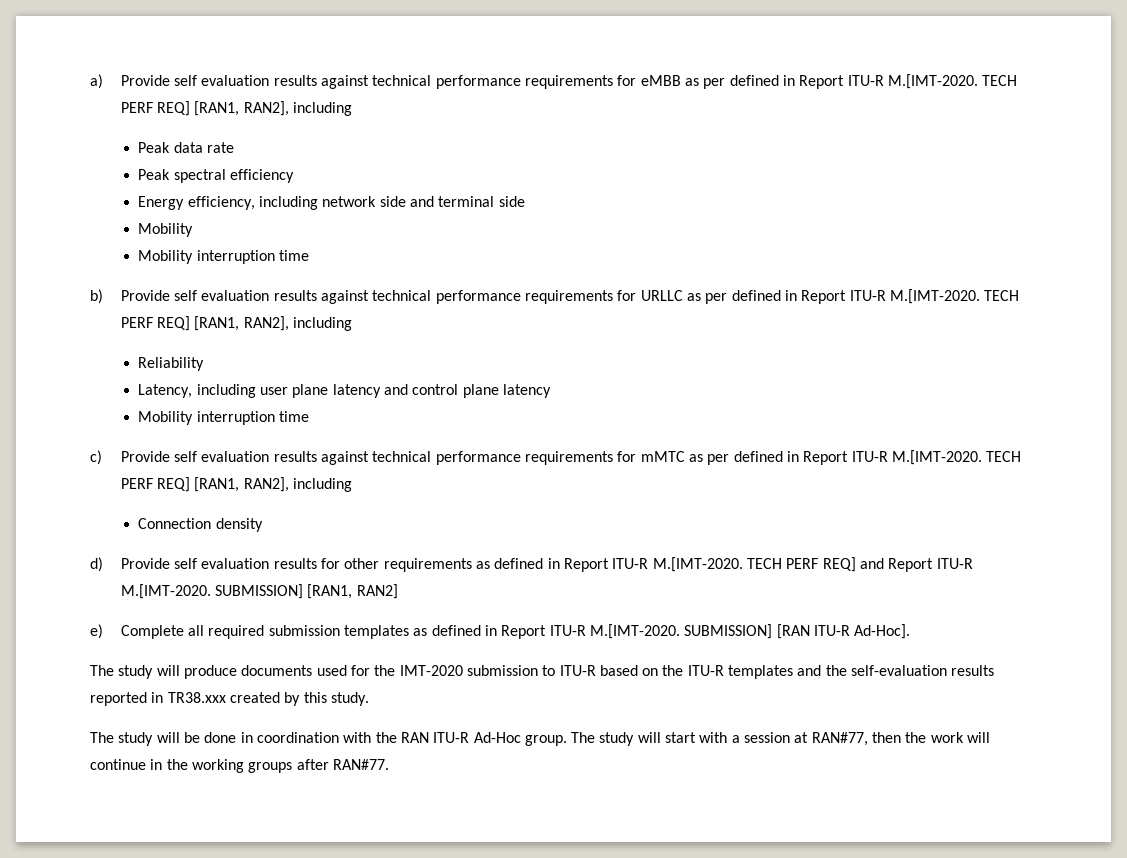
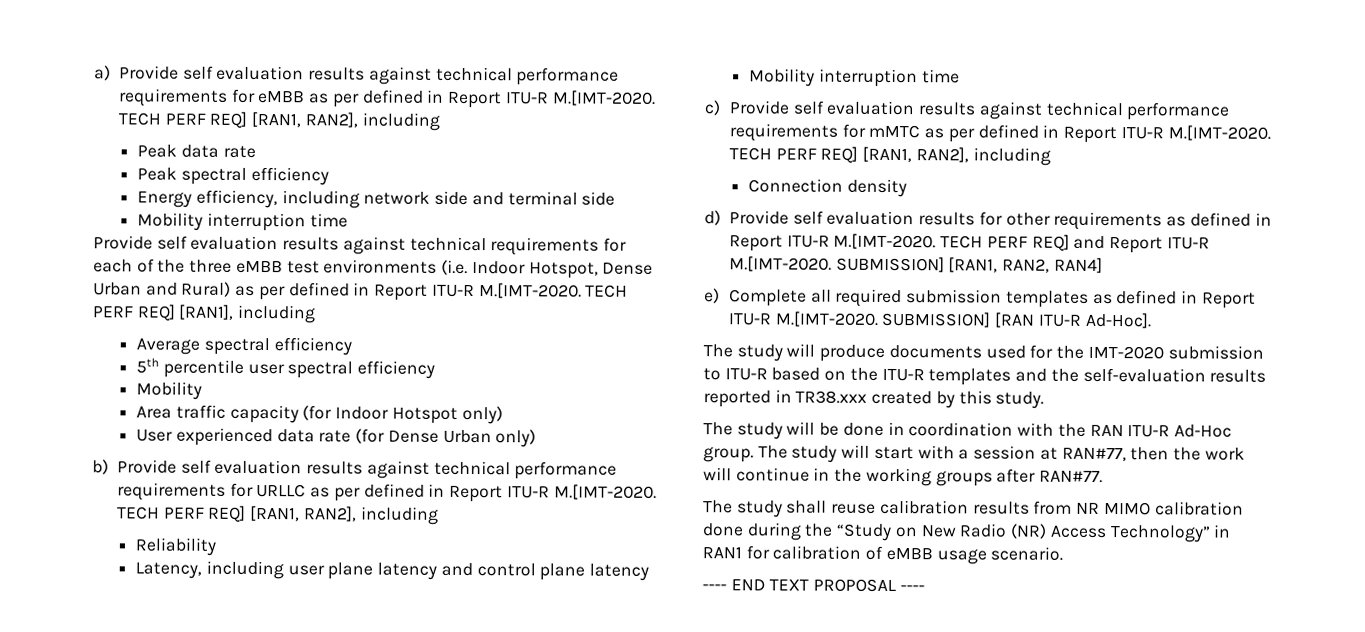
[138,250,310,264] // Mobility interruption time -> [206,212,348,232] [93,235,628,256] [93,258,654,279] [93,281,629,301] [92,304,317,324] [136,337,352,356] [136,357,436,379] [136,381,203,400] [136,404,503,425] [136,427,537,448] interruption time // Provide self evaluation results against technical requirements for each of the three eMBB test environments (i.e. Indoor Hotspot, Dense Urban and Rural) as per defined in Report ITU-R M.[IMT-2020. TECH PERF REQ] [RAN1], including // Average spectral efficiency // 5th percentile user spectral efficiency // Mobility // Area traffic capacity (for Indoor Hotspot only) // User experienced data rate (for Dense Urban only)
[356,584,398,599] RAN2] -> [1002,257,1103,273] RAN2, RAN4]
(389, 764) none -> [703,499,1244,518] [702,522,1232,543] [702,545,1064,565] [702,578,925,593] // The study shall reuse calibration results from NR MIMO calibration done during the “Study on New Radio (NR) Access Technology” in RAN1 for calibration of eMBB usage scenario. // ---- END TEXT PROPOSAL ----

